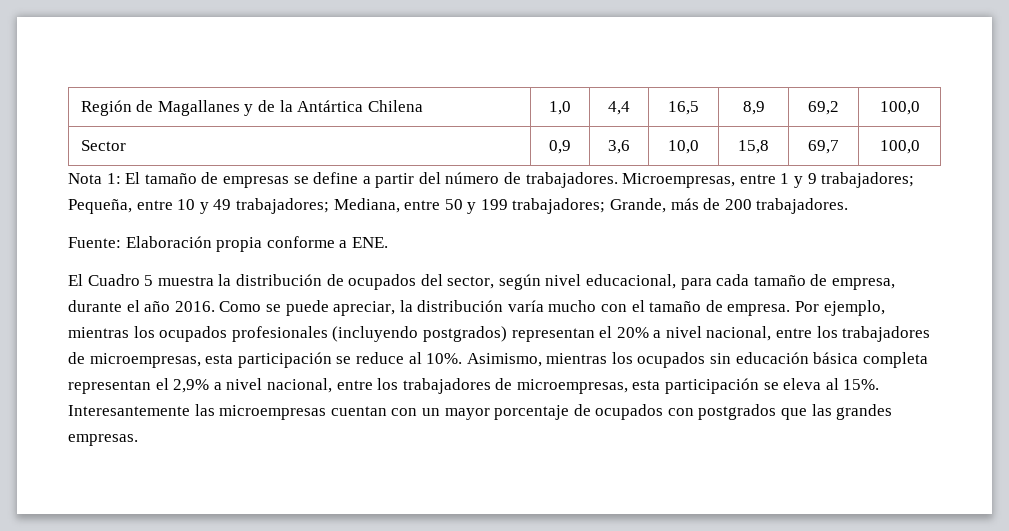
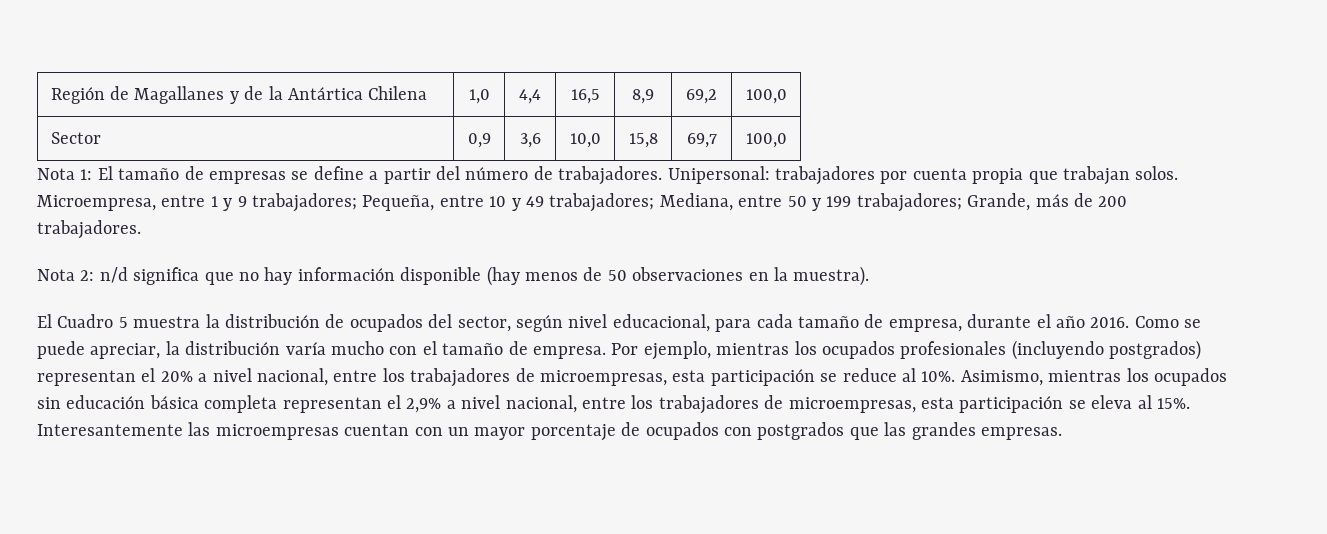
[622,173,736,188] Microempresas, -> [667,166,1179,185] [37,195,156,211] Unipersonal: trabajadores por cuenta propia que trabajan solos. Microempresa,
[68,236,388,252] Fuente: Elaboración propia conforme a ENE. -> [37,266,870,286] Nota 2: n/d significa que no hay información disponible (hay menos de 50 observaciones en la muestra).

